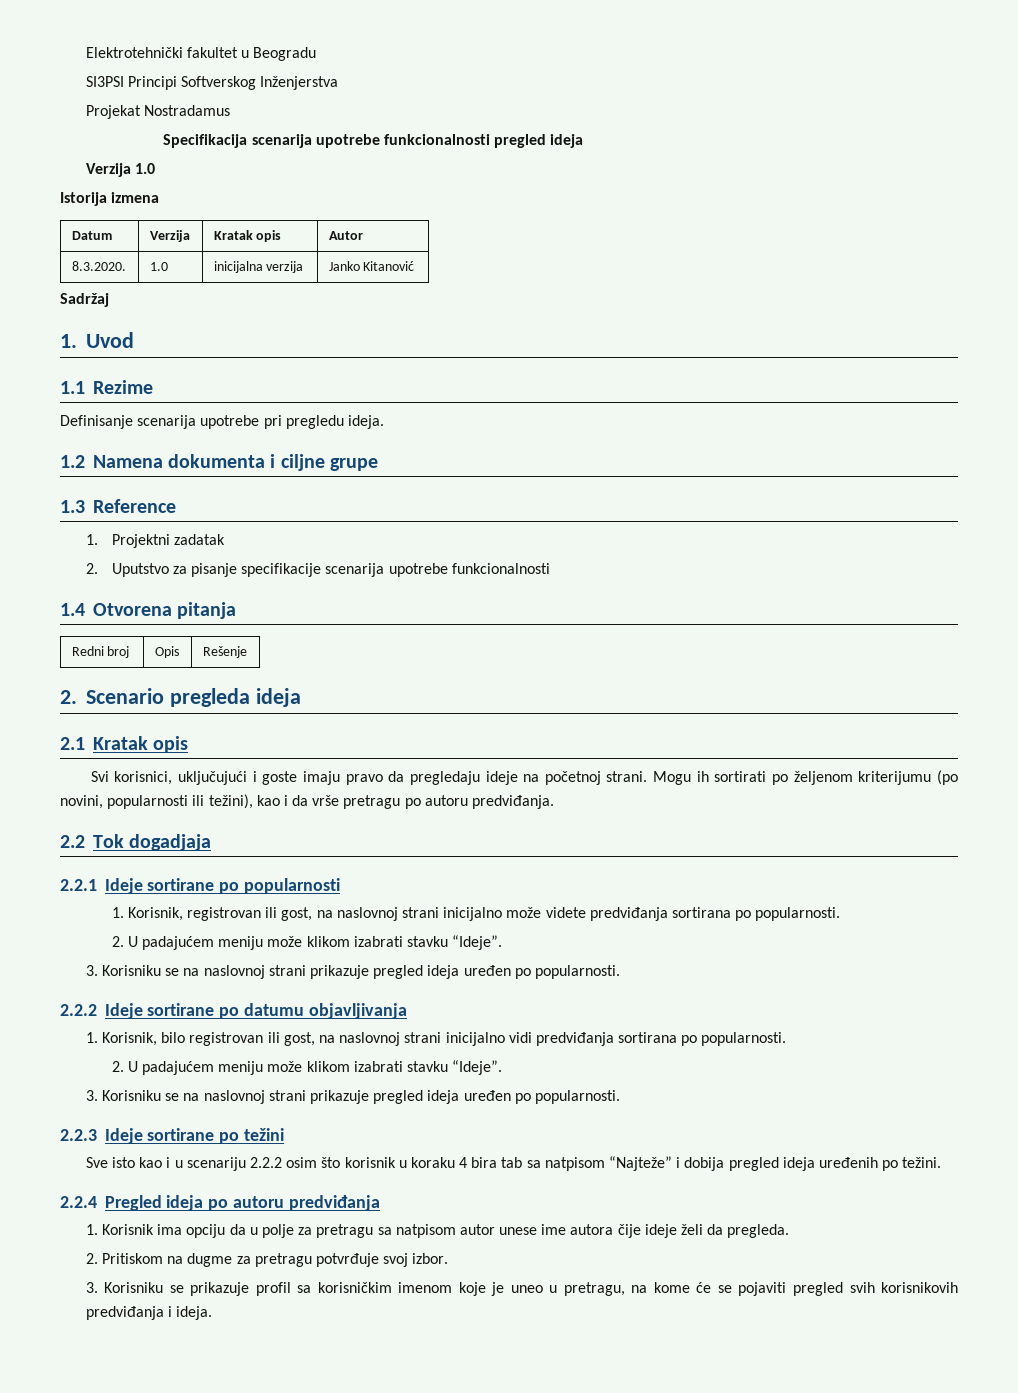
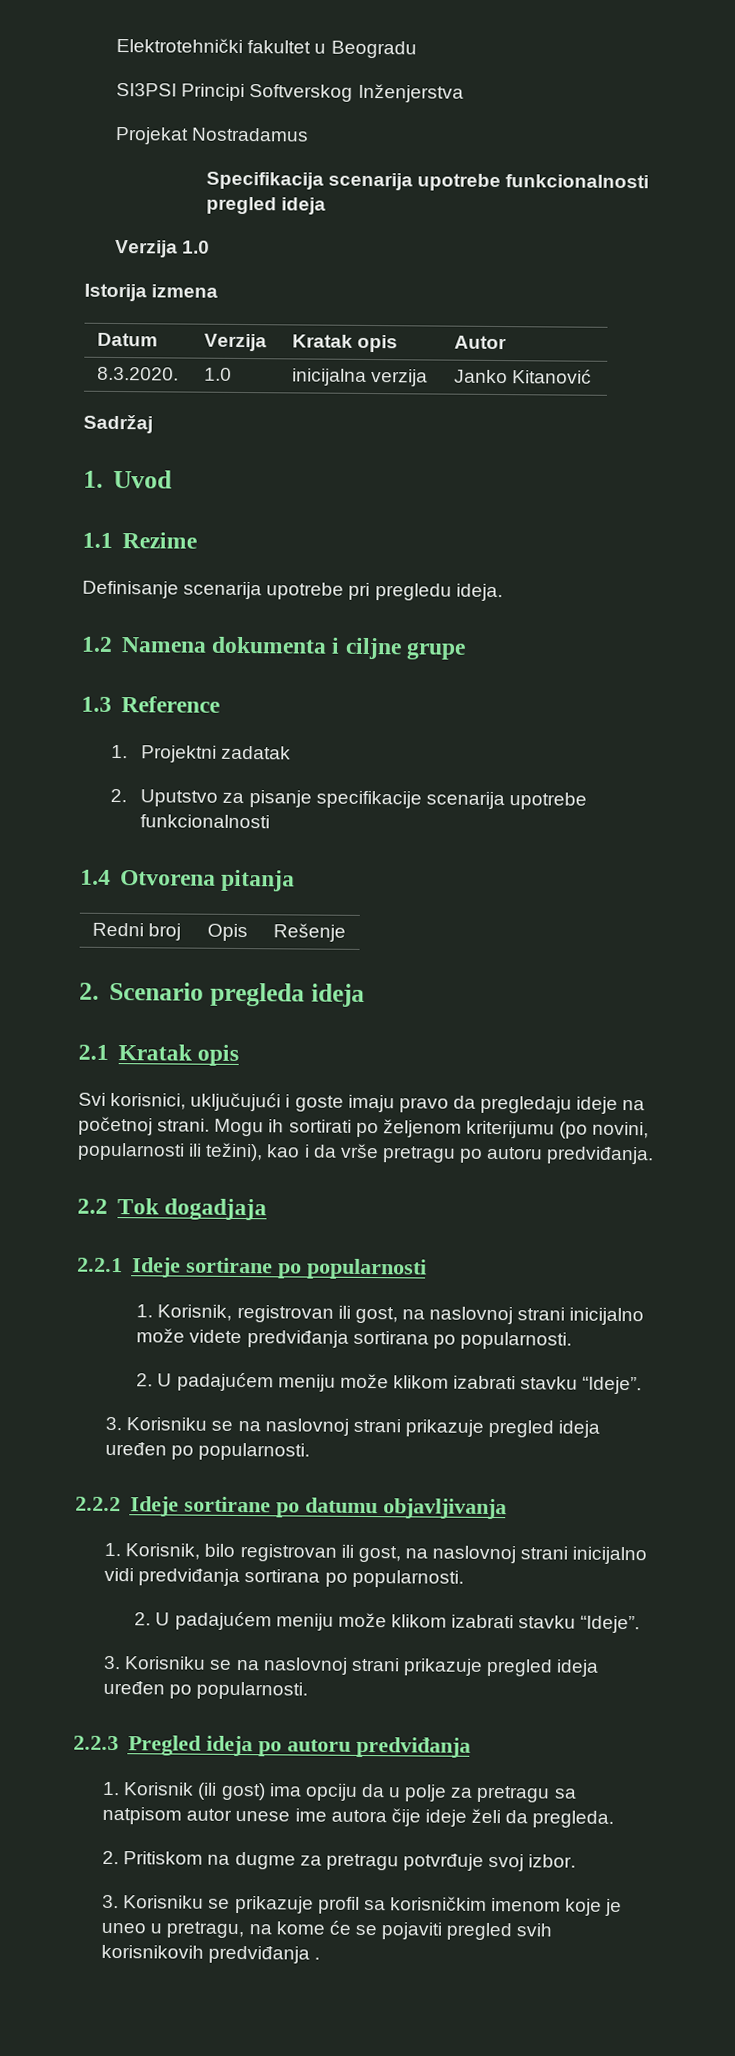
[104,1128,284,1144] [85,1156,942,1171] [60,1196,97,1208] Ideje sortirane po težini // Sve isto kao i u scenariju 2.2.2 osim što korisnik u koraku 4 bira tab sa natpisom “Najteže” i dobija pregled ideja uređenih po težini. // 2.2.4 -> (119, 1743) none
(155, 1229) none -> [197,1782,266,1801] (ili gost)
[168,1306,213,1320] i ideja. -> [314,1957,321,1960] .

